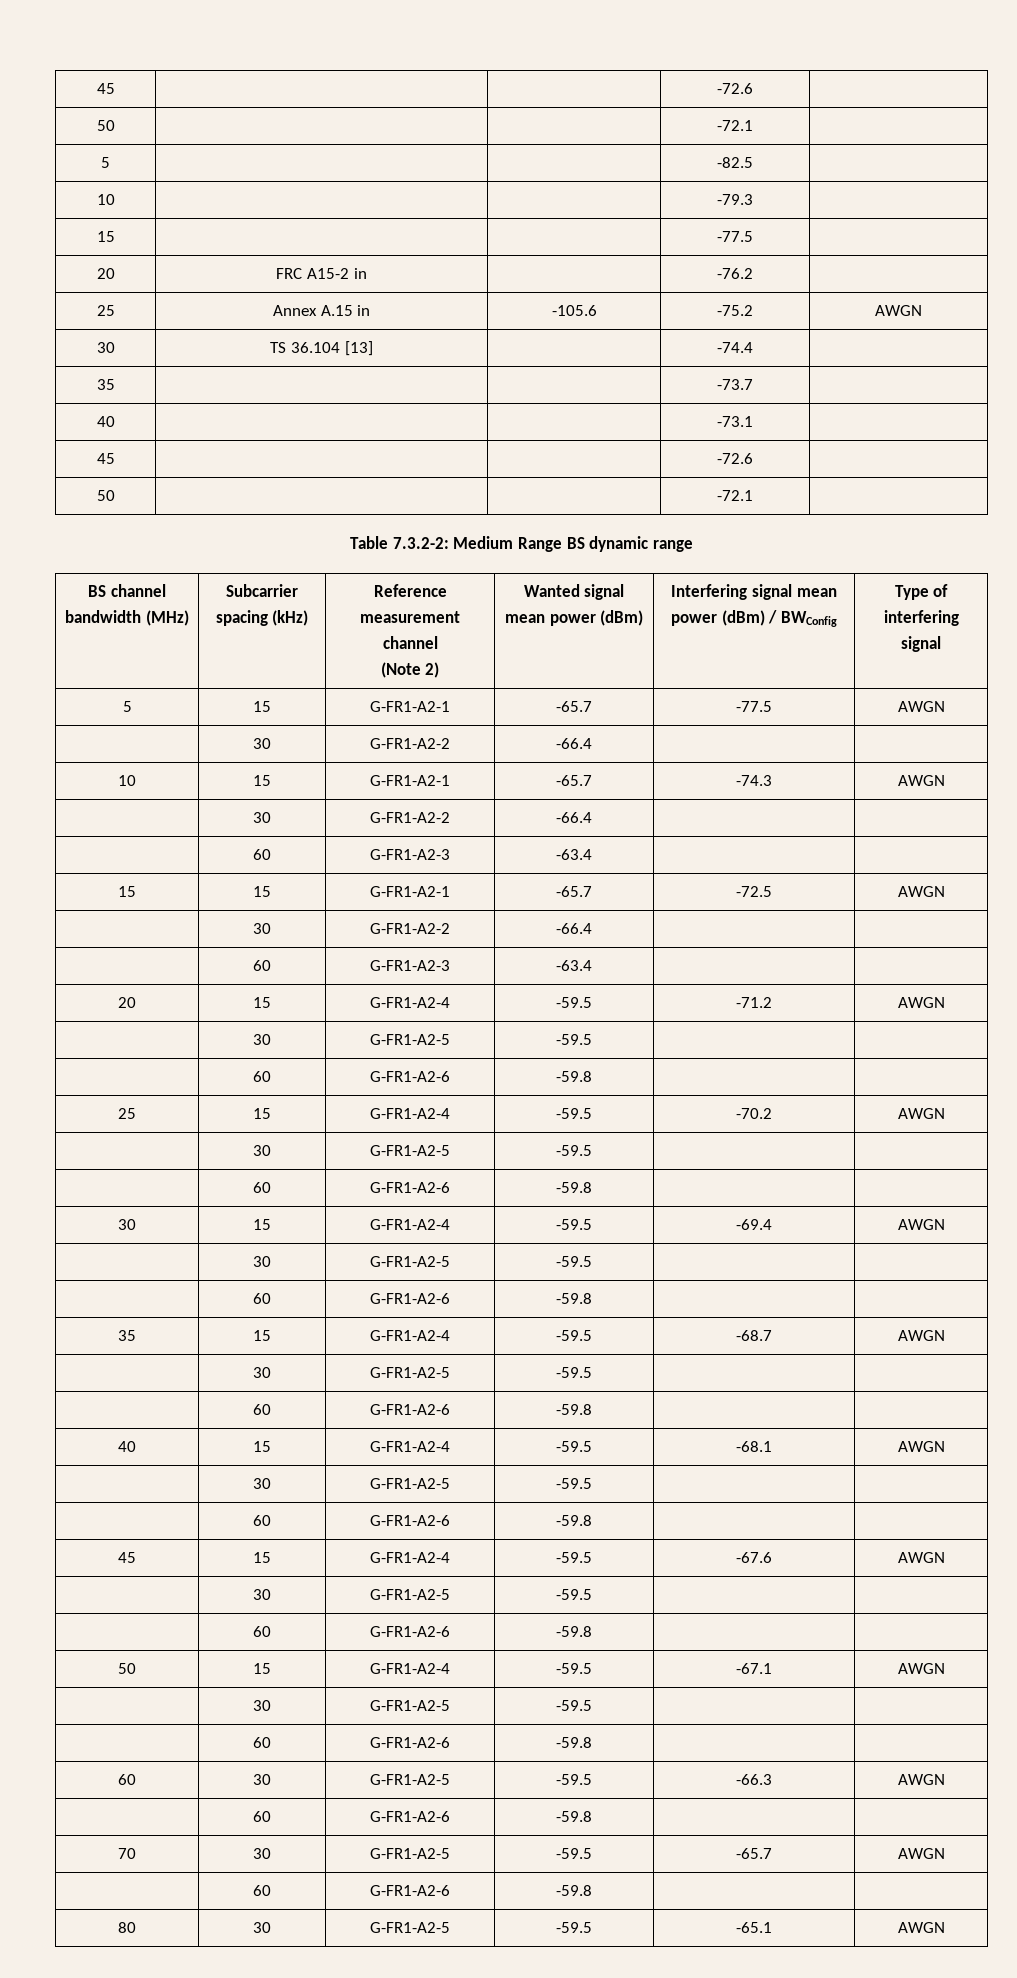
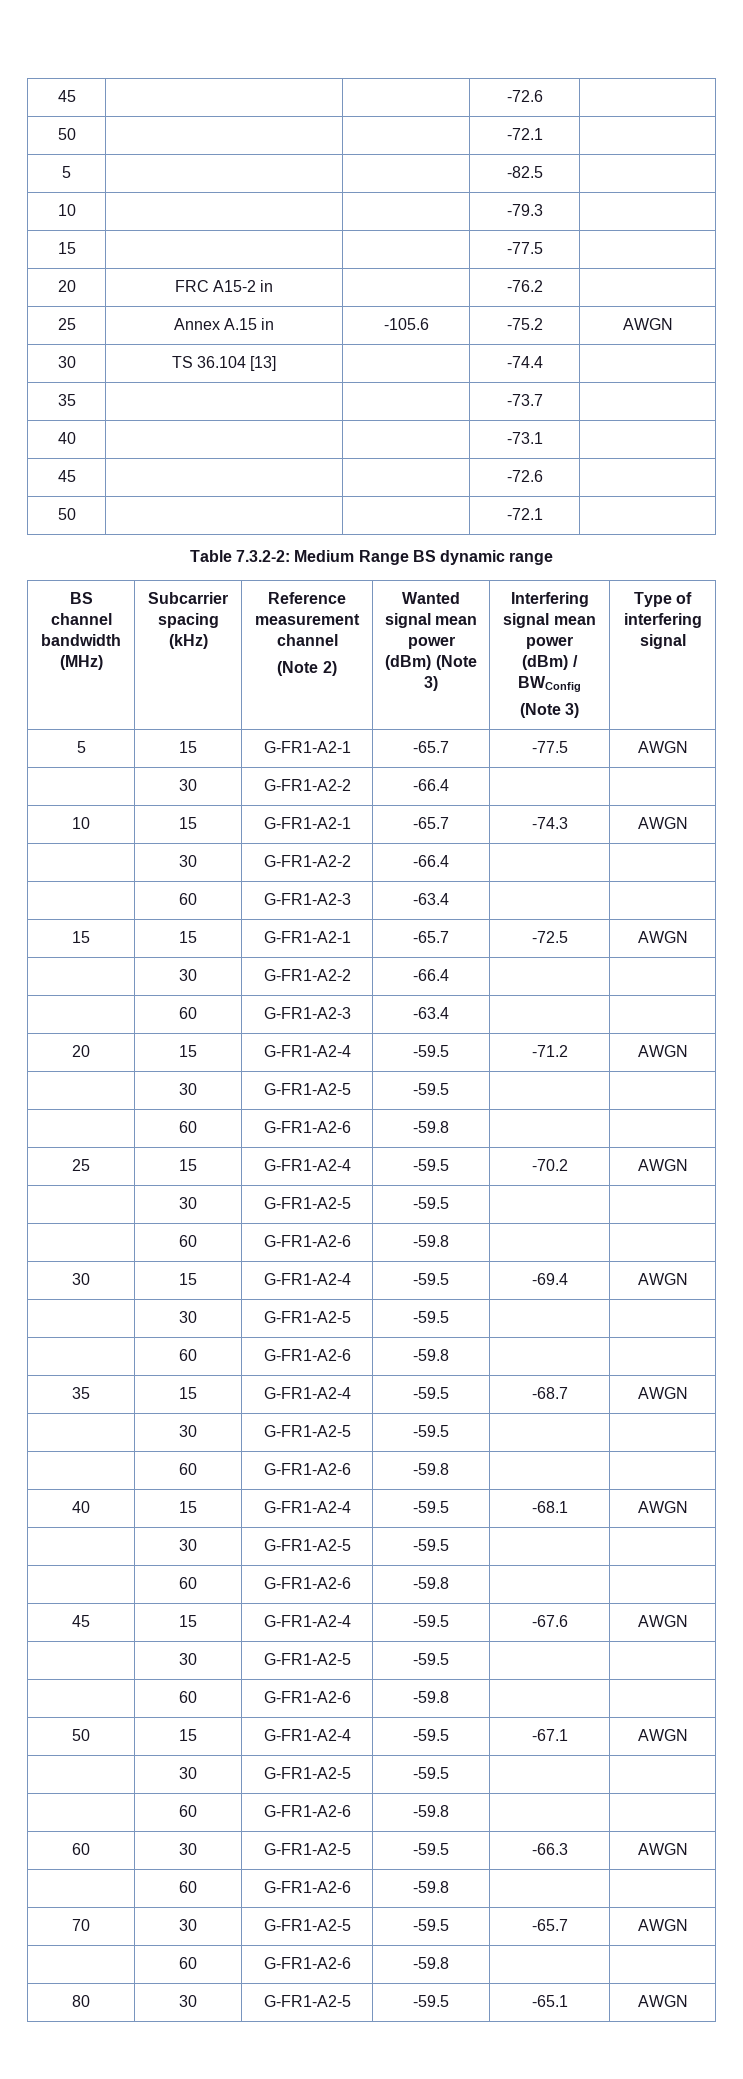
(644, 618) none -> [435,655,477,670] [424,676,438,691] (Note 3)
(837, 619) none -> [519,703,580,718] // (Note 3)

